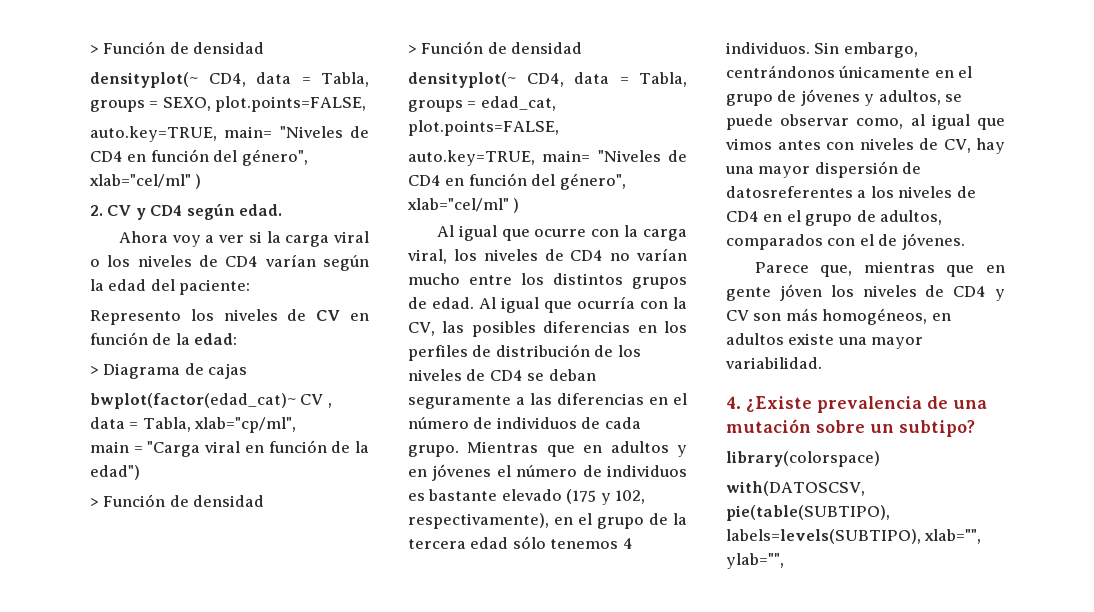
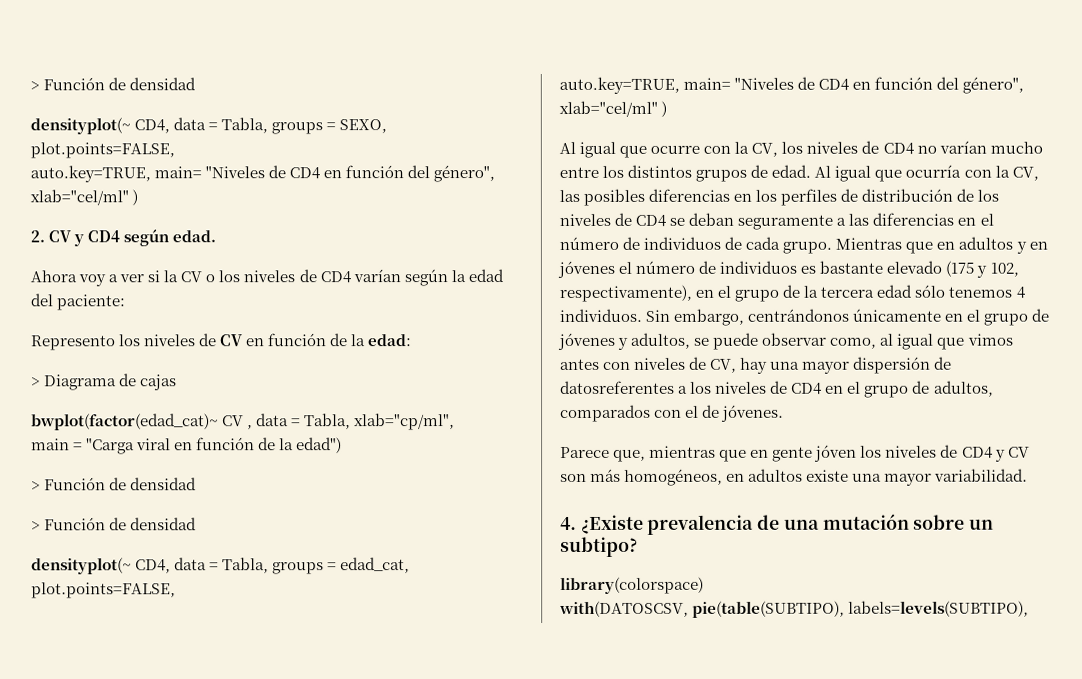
[285,231,370,247] carga viral -> [180,271,203,283] CV
[643,229,687,241] [407,249,447,264] carga viral, -> [751,142,779,157] CV,
[924,529,982,544] [726,553,784,569] xlab="", ylab="", -> (1030, 608) none

